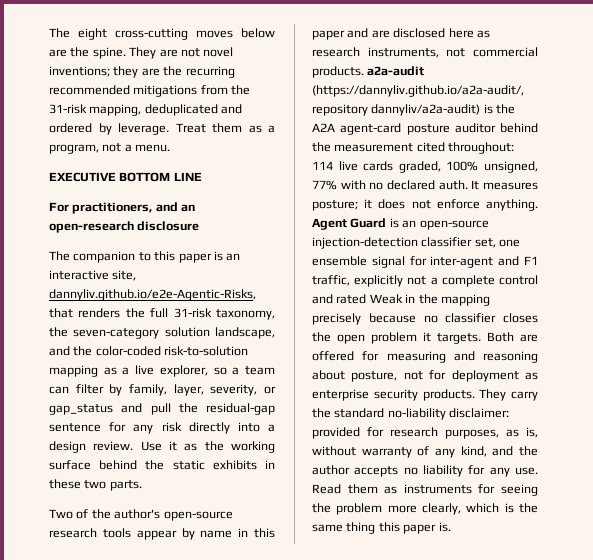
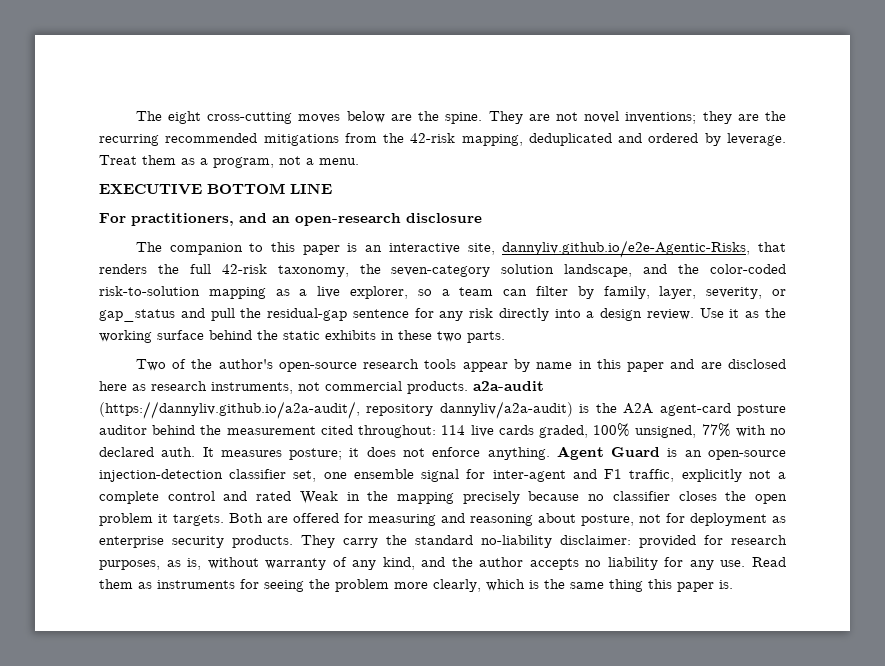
[49,104,87,114] 31-risk -> [410,133,456,143] 42-risk
[173,308,212,318] 31-risk -> [221,264,267,274] 42-risk

